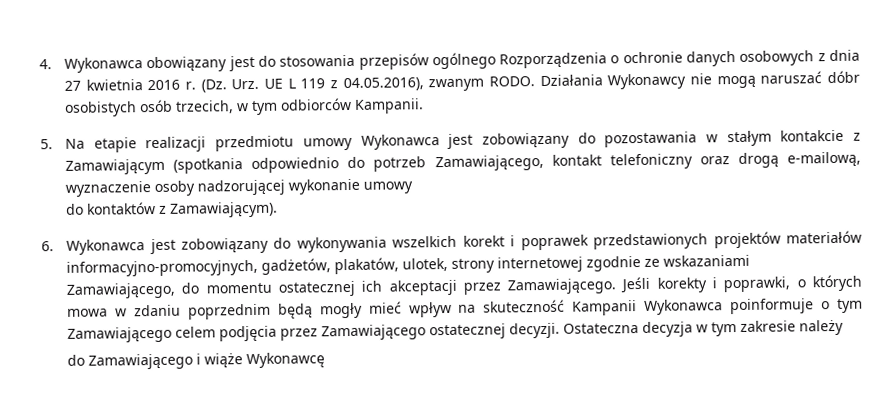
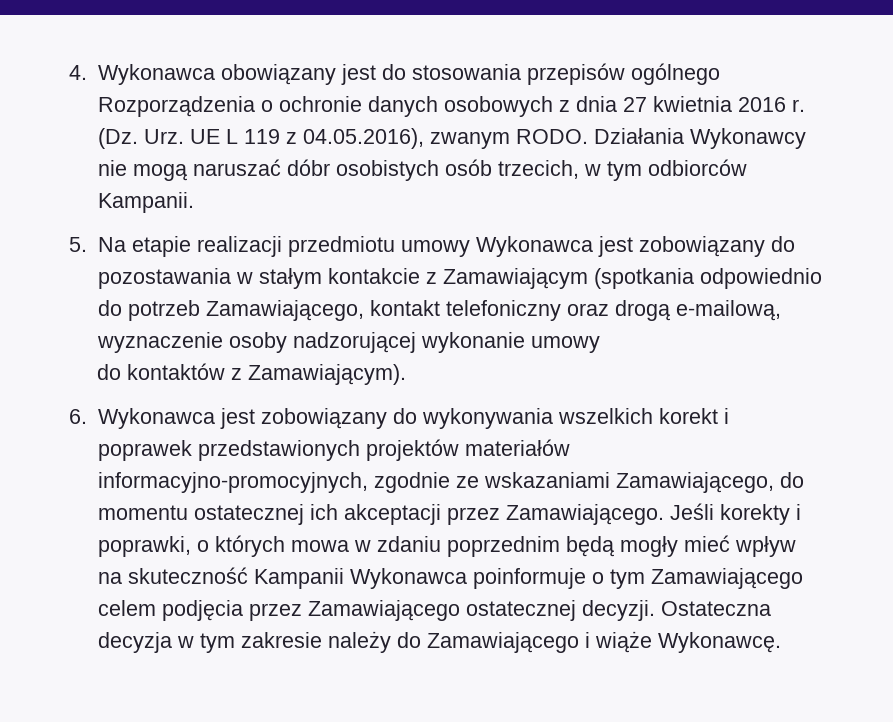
[261,256,584,275] gadżetów, plakatów, ulotek, strony internetowej -> (368, 482) none
(845, 327) // -> (391, 642) none
[246,352,326,369] Wykonawcę -> [657,632,781,653] Wykonawcę.

